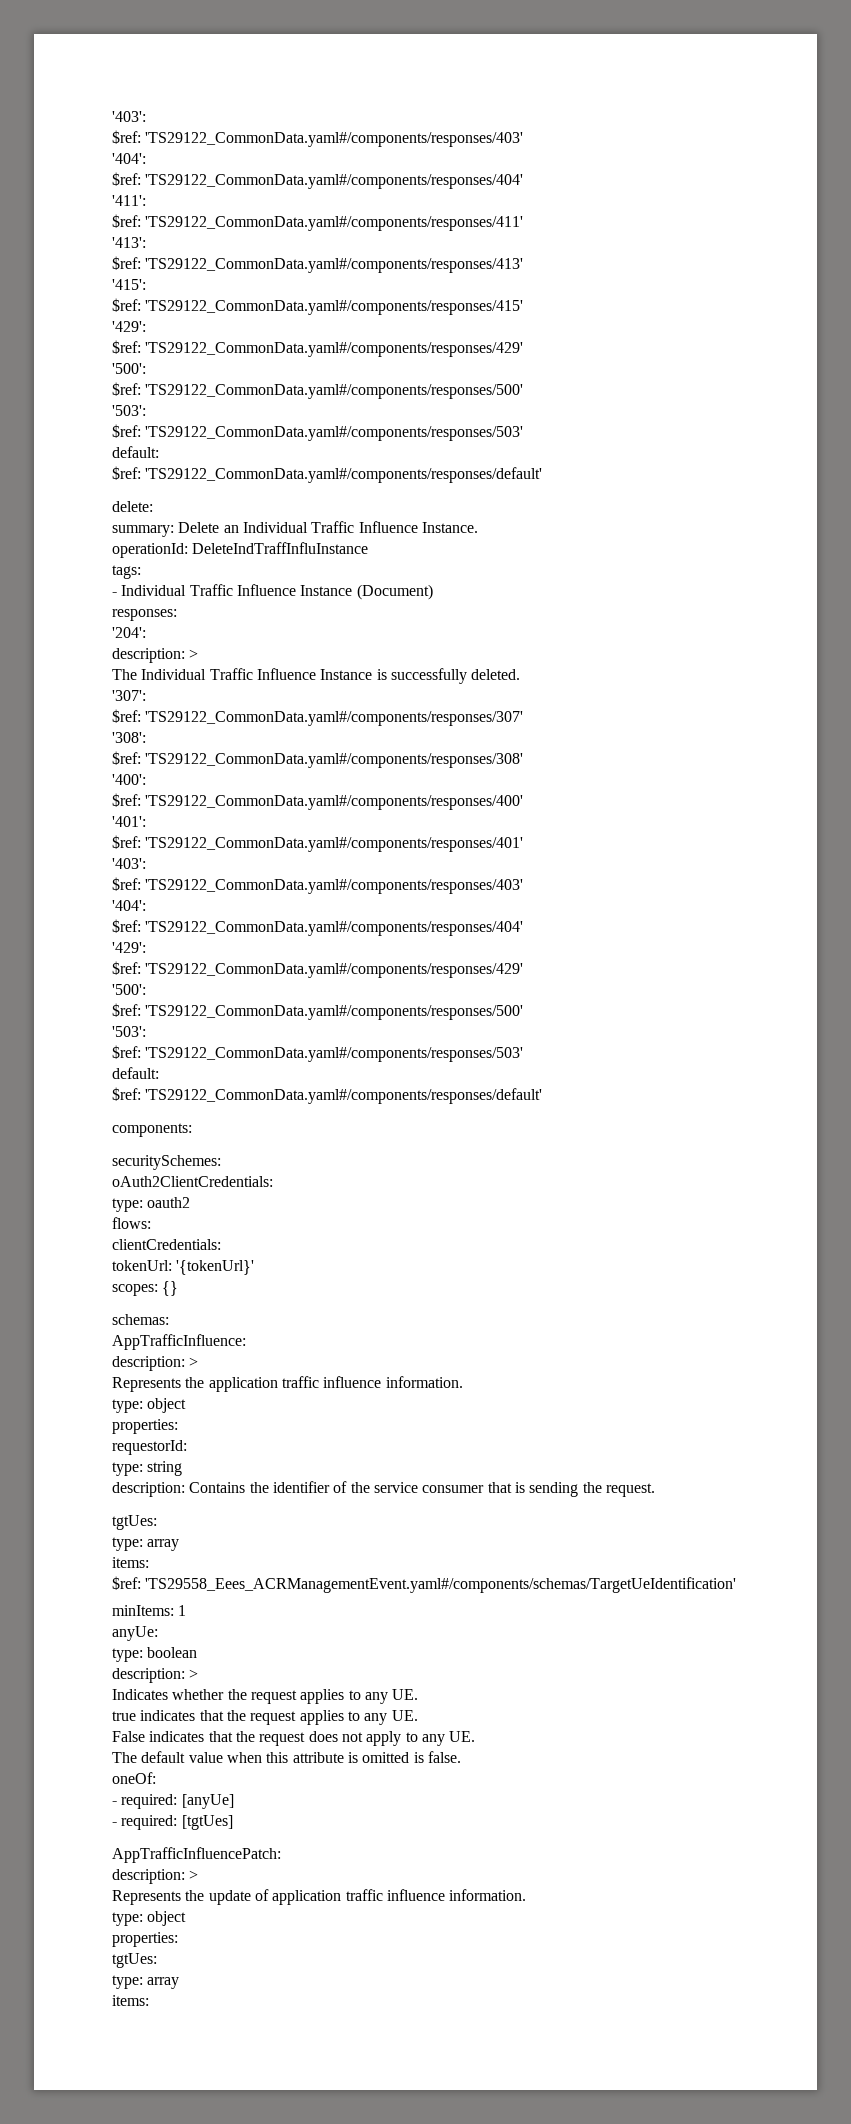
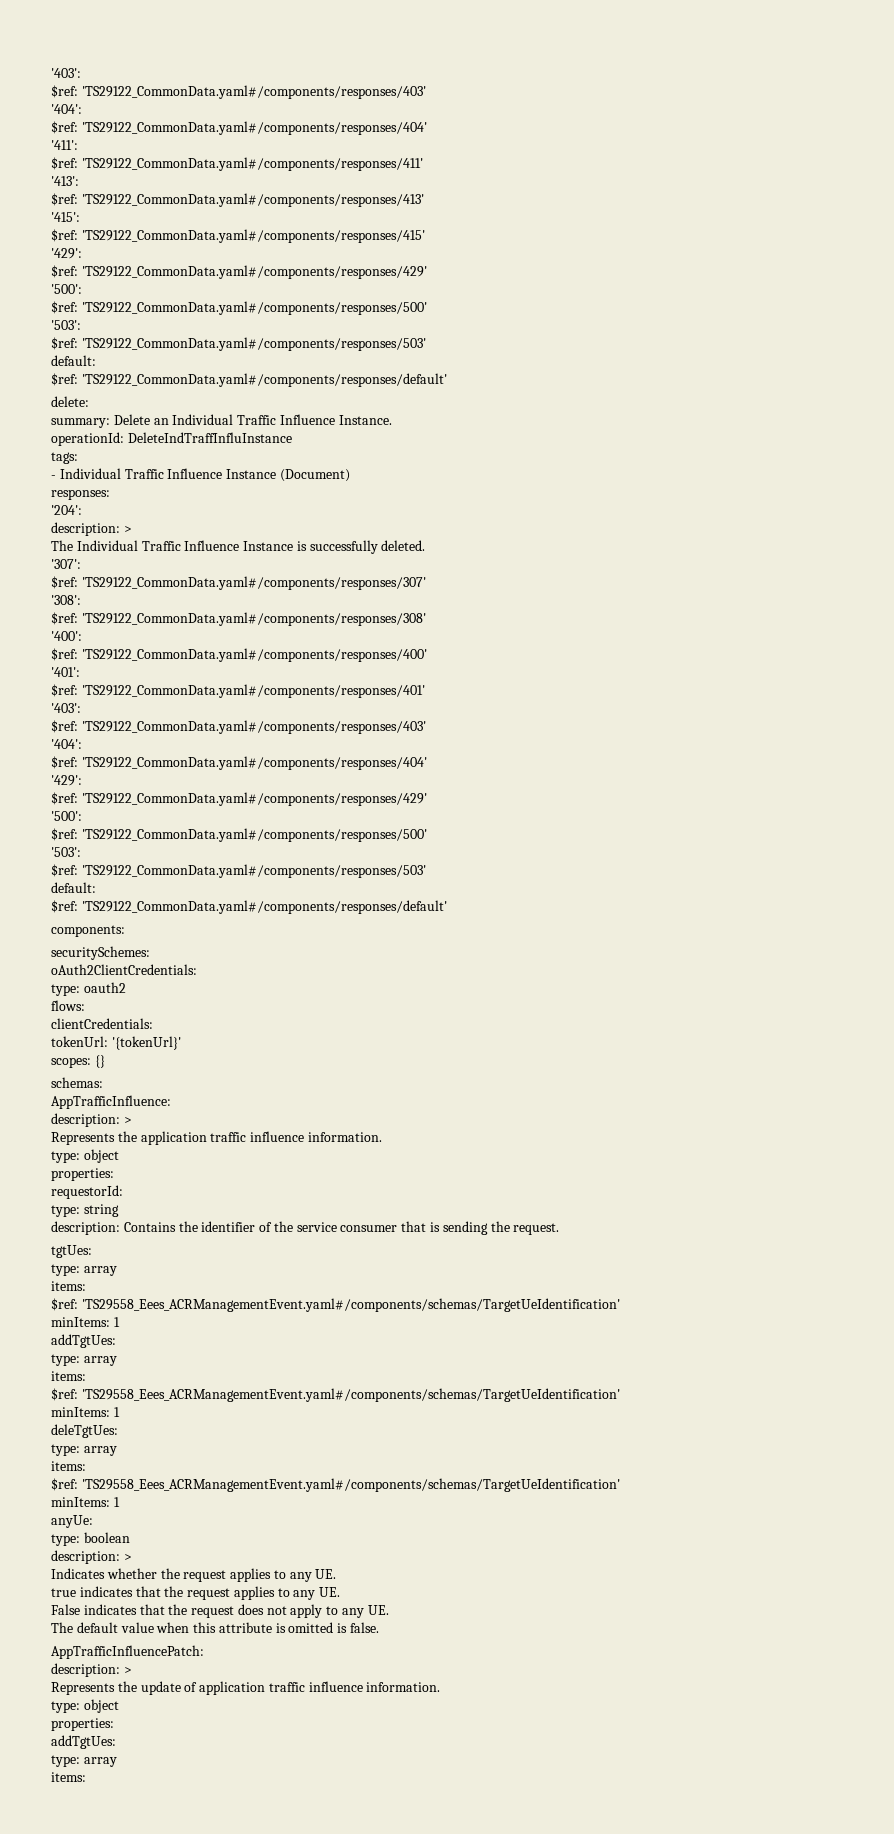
(187, 1610) none -> [51,1334,116,1348] [51,1354,117,1366] [51,1371,86,1381] [51,1388,620,1402] [51,1407,120,1417] [51,1424,118,1438] [51,1444,117,1456] [51,1461,86,1471] [51,1478,620,1492] [51,1497,120,1507] // addTgtUes: // type: array // items: // $ref: 'TS29558_Eees_ACRManagementEvent.yaml#/components/schemas/TargetUeIdentification' // minItems: 1 // deleTgtUes: // type: array // items: // $ref: 'TS29558_Eees_ACRManagementEvent.yaml#/components/schemas/TargetUeIdentification' // minItems: 1
[112,1772,156,1784] [112,1794,234,1809] [112,1815,233,1830] // oneOf: // - required: [anyUe] // - required: [tgtUes] -> (380, 1627) none
[112,1953,157,1968] tgtUes: -> [51,1735,116,1749] addTgtUes:

